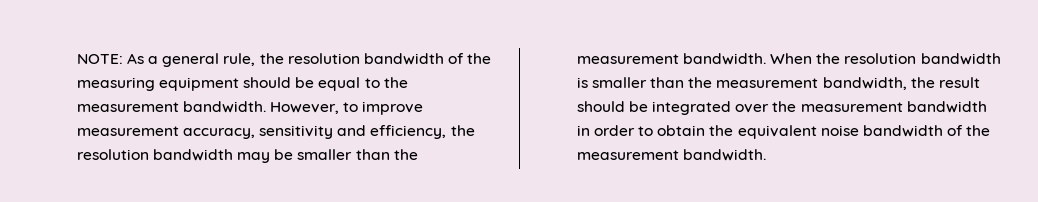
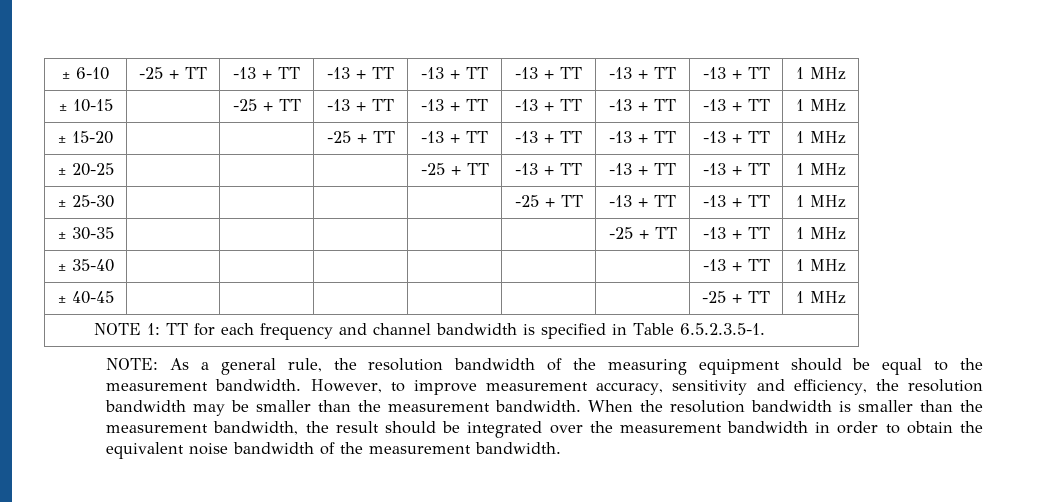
(76, 59) none -> [62,67,109,80] [139,67,207,79] [233,67,300,79] [327,67,394,79] [421,67,488,79] [515,67,582,79] [609,67,676,79] [702,67,770,79] [795,67,846,80] [58,99,113,112] [232,99,301,111] [327,99,394,111] [421,99,488,111] [515,99,582,111] [609,99,676,111] [702,99,770,111] [795,99,846,112] [58,131,113,144] [326,131,395,143] [421,131,488,143] [515,131,582,143] [609,131,676,143] [702,131,770,143] [795,131,846,144] [57,163,114,176] [420,163,489,175] [515,163,582,175] [609,163,676,175] [702,163,770,175] [795,163,846,176] [57,195,114,208] [514,195,583,207] [609,195,676,207] [702,195,770,207] [795,195,846,208] [57,227,114,240] [608,227,677,239] [702,227,770,239] [795,227,846,240] [57,259,114,272] [702,259,770,271] [795,259,846,272] [57,291,114,304] [702,291,770,303] [795,291,846,304] [93,323,765,340] ± 6-10 | -25 + TT | -13 + TT | -13 + TT | -13 + TT | -13 + TT | -13 + TT | -13 + TT | 1 MHz // ± 10-15 | | -25 + TT | -13 + TT | -13 + TT | -13 + TT | -13 + TT | -13 + TT | 1 MHz // ± 15-20 | | | -25 + TT | -13 + TT | -13 + TT | -13 + TT | -13 + TT | 1 MHz // ± 20-25 | | | | -25 + TT | -13 + TT | -13 + TT | -13 + TT | 1 MHz // ± 25-30 | | | | | -25 + TT | -13 + TT | -13 + TT | 1 MHz // ± 30-35 | | | | | | -25 + TT | -13 + TT | 1 MHz // ± 35-40 | | | | | | | -13 + TT | 1 MHz // ± 40-45 | | | | | | | -25 + TT | 1 MHz // NOTE 1: TT for each frequency and channel bandwidth is specified in Table 6.5.2.3.5-1. //

